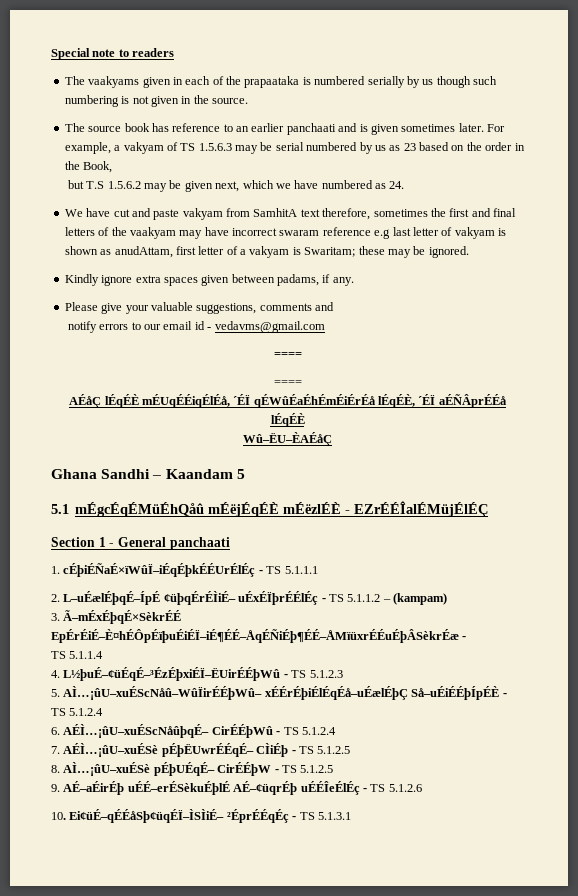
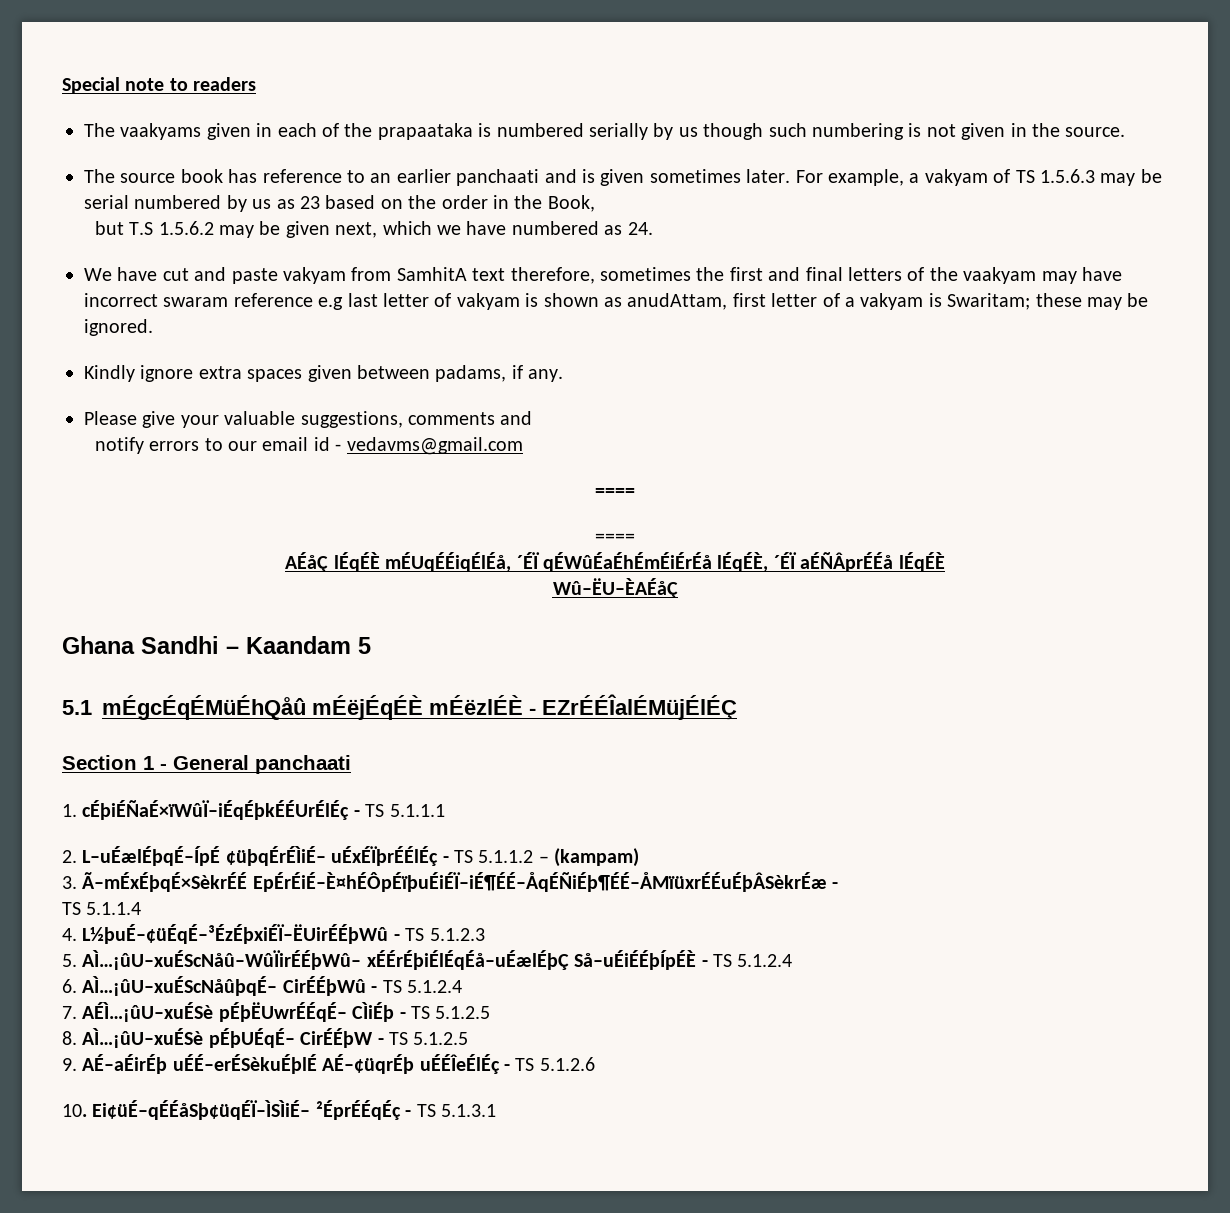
[63,724,210,738] AÉÌ…¡ûU–xuÉScNåûþqÉ– -> [82,976,278,996] AÌ…¡ûU–xuÉScNåûþqÉ–

